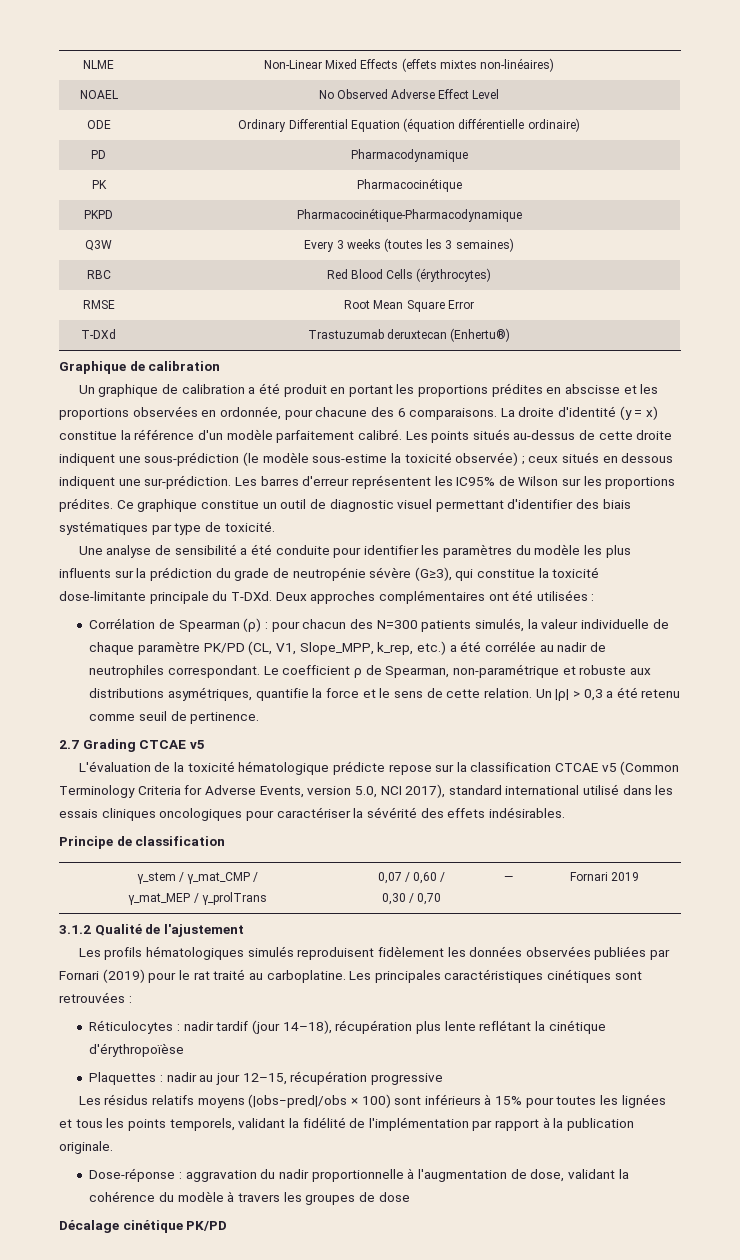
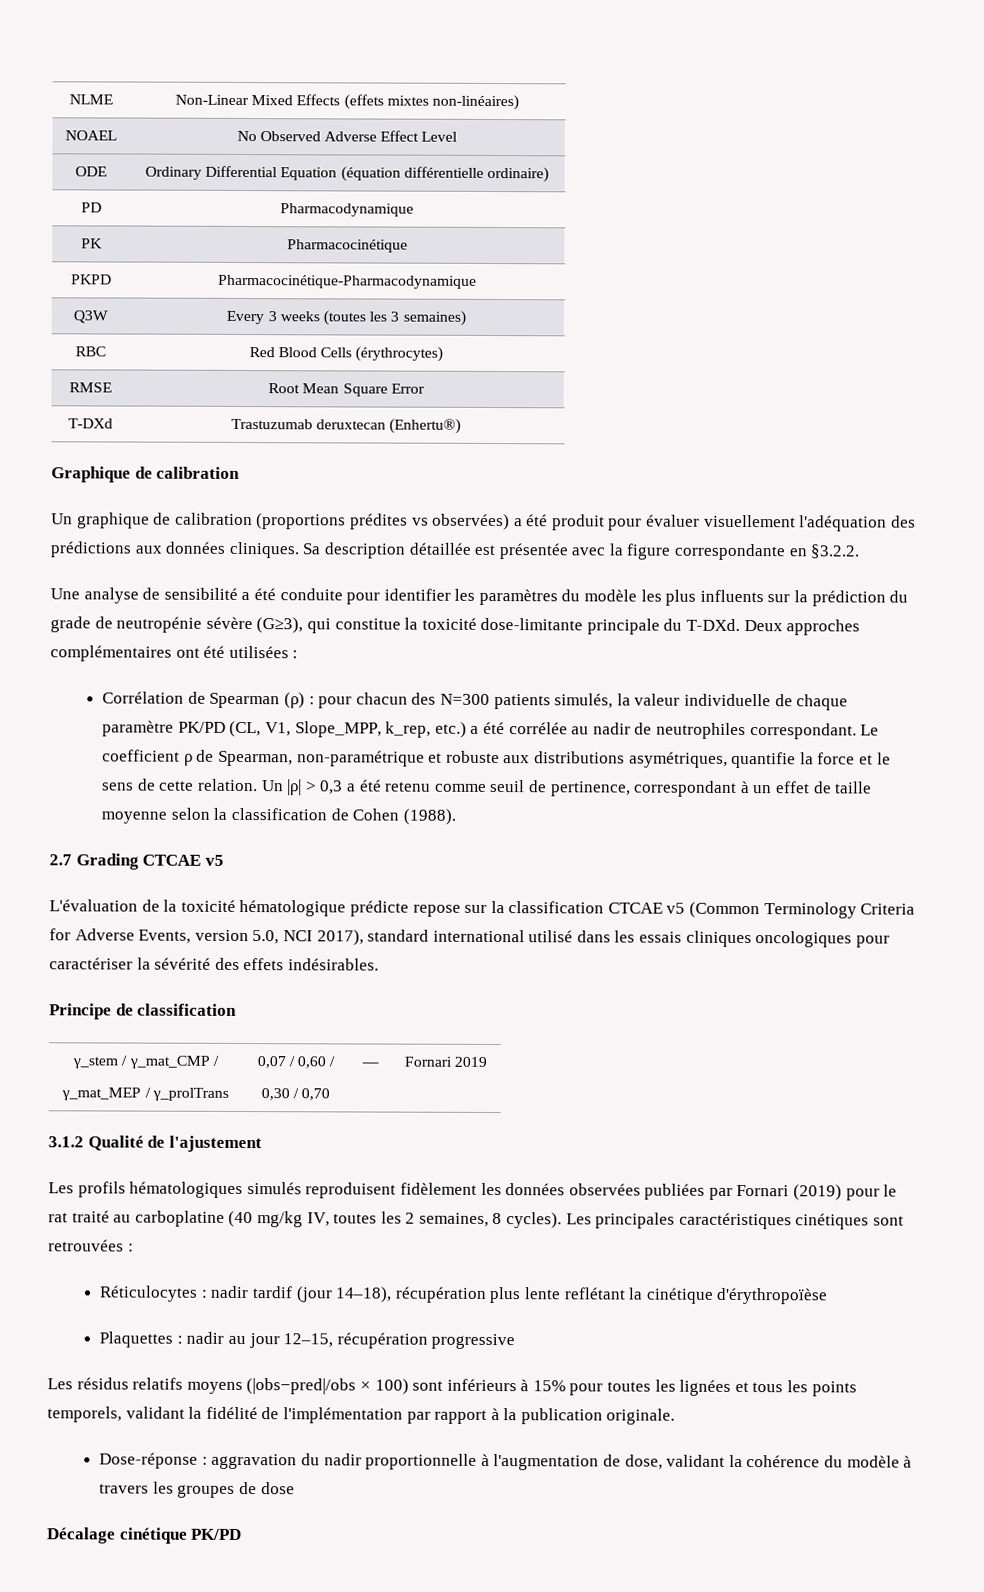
[248,383,659,397] [59,406,659,420] [59,429,673,443] [59,452,674,466] [59,475,676,489] [59,498,631,512] [59,521,275,535] a été produit en portant les proportions prédites en abscisse et les proportions observées en ordonnée, pour chacune des 6 comparaisons. La droite d'identité (y = x) constitue la référence d'un modèle parfaitement calibré. Les points situés au-dessus de cette droite indiquent une sous-prédiction (le modèle sous-estime la toxicité observée) ; ceux situés en dessous indiquent une sur-prédiction. Les barres d'erreur représentent les IC95% de Wilson sur les proportions prédites. Ce graphique constitue un outil de diagnostic visuel permettant d'identifier des biais systématiques par type de toxicité. -> [256,513,916,532] [50,541,861,561] (proportions prédites vs observées) a été produit pour évaluer visuellement l'adéquation des prédictions aux données cliniques. Sa description détaillée est présentée avec la figure correspondante en §3.2.2.
[190,712,260,724] pertinence. -> [549,780,873,797] [101,807,456,825] pertinence, correspondant à un effet de taille moyenne selon la classification de Cohen (1988).
[266,970,346,983] carboplatine. -> [134,1210,563,1229] carboplatine (40 mg/kg IV, toutes les 2 semaines, 8 cycles).

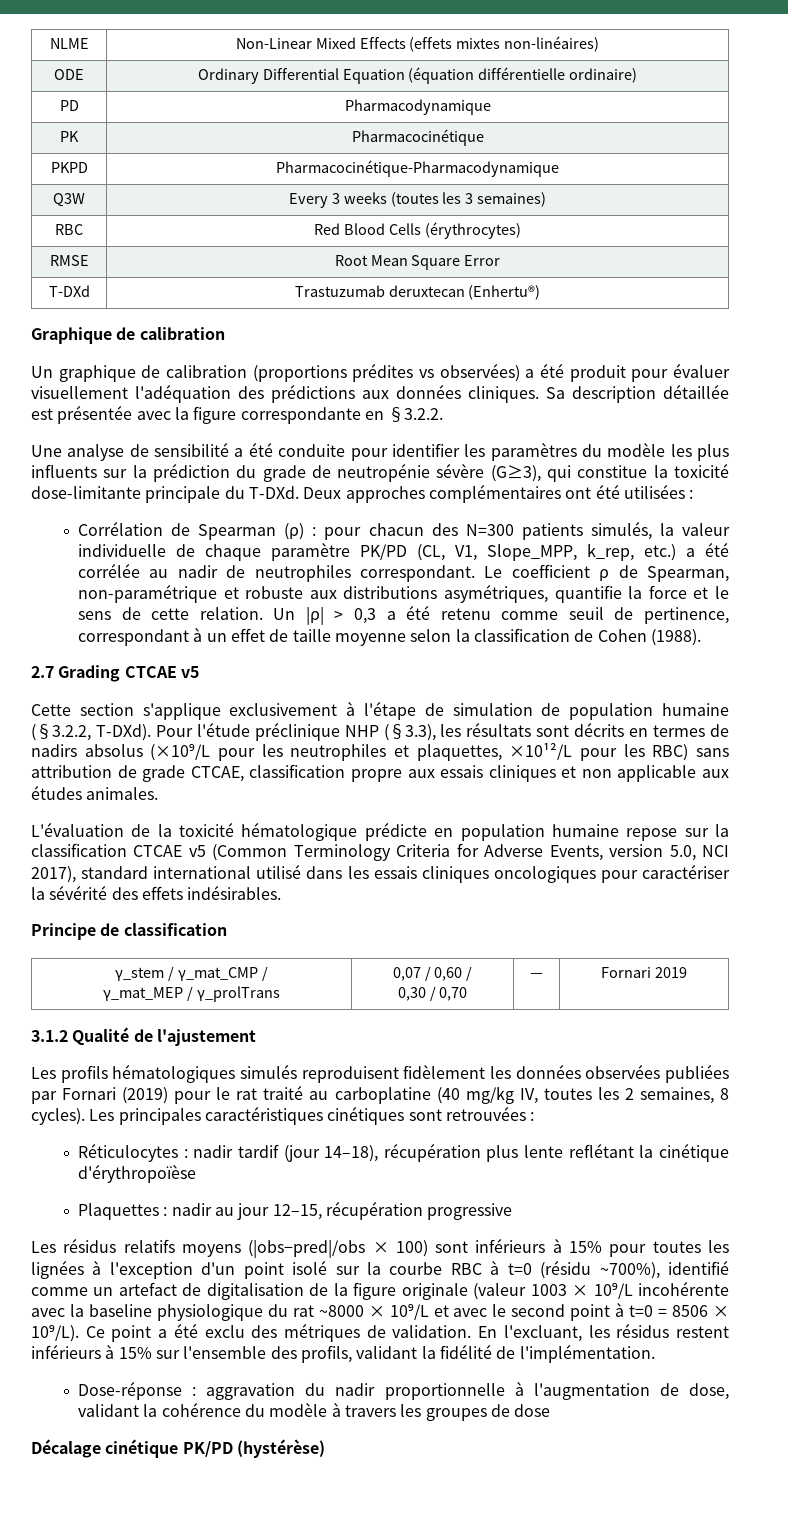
[65,130,117,141] [236,130,458,142] // NOAEL | No Observed Adverse Effect Level -> (600, 44) none
(224, 860) none -> [31,701,729,720] [31,722,729,741] [31,743,729,761] [31,764,730,782] [31,785,159,800] // Cette section s'applique exclusivement à l'étape de simulation de population humaine (§3.2.2, T-DXd). Pour l'étude préclinique NHP (§3.3), les résultats sont décrits en termes de nadirs absolus (×10⁹/L pour les neutrophiles et plaquettes, ×10¹²/L pour les RBC) sans attribution de grade CTCAE, classification propre aux essais cliniques et non applicable aux études animales.
(409, 908) none -> [434,824,619,841] en population humaine
[734,1380,857,1397] [47,1406,676,1425] et tous les points temporels, validant la fidélité de l'implémentation par rapport à la publication originale. -> [92,1260,730,1279] [31,1281,729,1300] [31,1302,730,1321] [31,1323,729,1342] [31,1344,655,1363] à l'exception d'un point isolé sur la courbe RBC à t=0 (résidu ~700%), identifié comme un artefact de digitalisation de la figure originale (valeur 1003 × 10⁹/L incohérente avec la baseline physiologique du rat ~8000 × 10⁹/L et avec le second point à t=0 = 8506 × 10⁹/L). Ce point a été exclu des métriques de validation. En l'excluant, les résidus restent inférieurs à 15% sur l'ensemble des profils, validant la fidélité de l'implémentation.
(243, 1534) none -> [236,1439,325,1458] (hystérèse)

